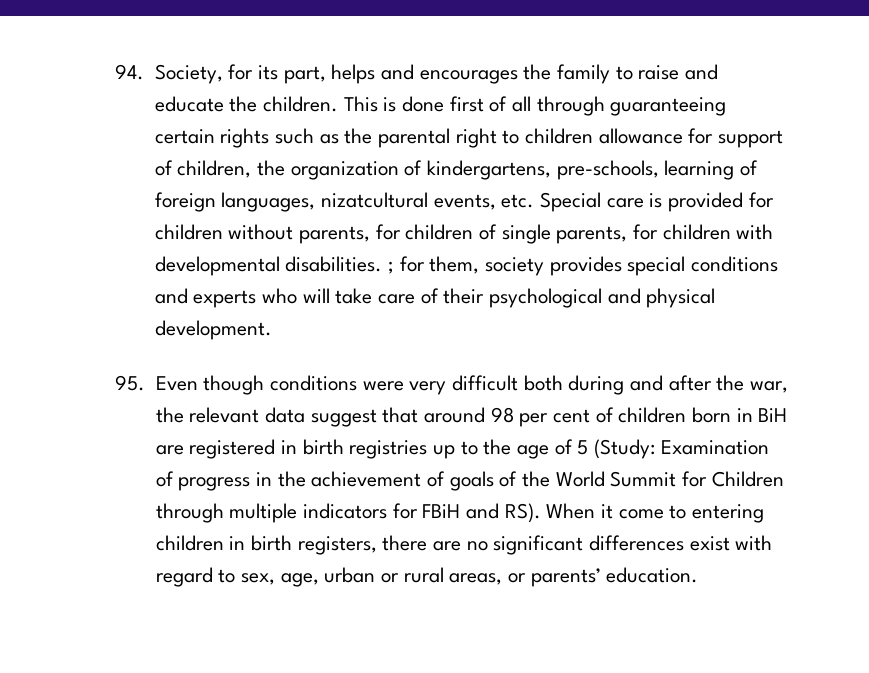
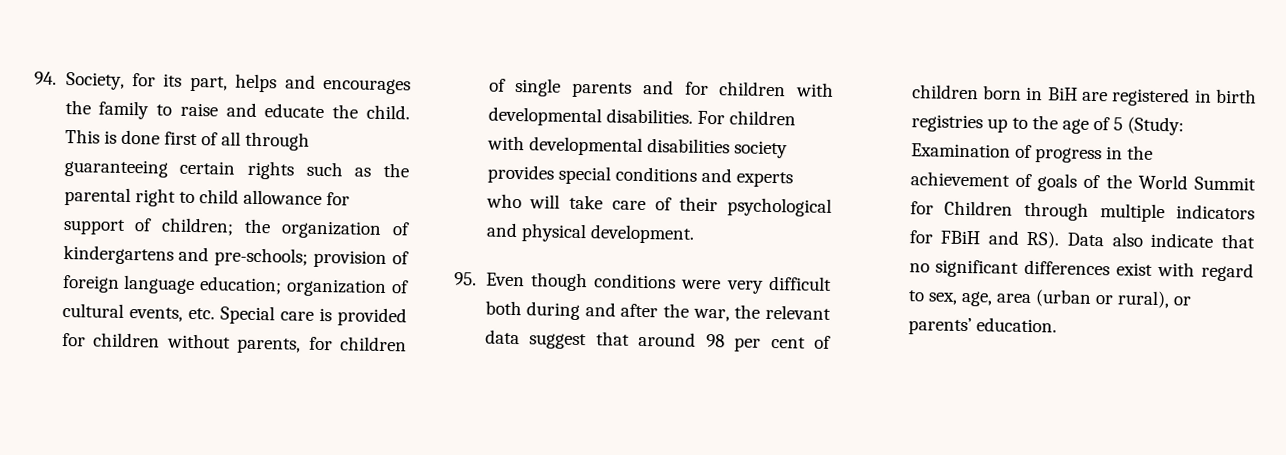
[262,96,338,112] children. -> [365,104,410,120] child.
[524,128,593,144] children -> [198,189,239,204] child
[177,160,252,178] children, -> [161,217,235,236] children;
[426,160,758,180] [154,192,428,212] kindergartens, pre-schools, learning of foreign languages, nizatcultural -> [62,244,409,269] [61,274,409,298] [61,302,124,318] kindergartens and pre-schools; provision of foreign language education; organization of cultural
[556,226,628,244] parents, -> [572,79,674,98] parents and
[387,256,480,274] ; for them, -> [696,110,796,126] [486,135,730,156] For children with developmental disabilities
[546,503,764,523] [155,535,461,555] When it come to entering children in birth registers, there are -> [1067,232,1255,249] Data also indicate that
[324,567,503,585] urban or rural areas, -> [995,289,1171,309] area (urban or rural),

